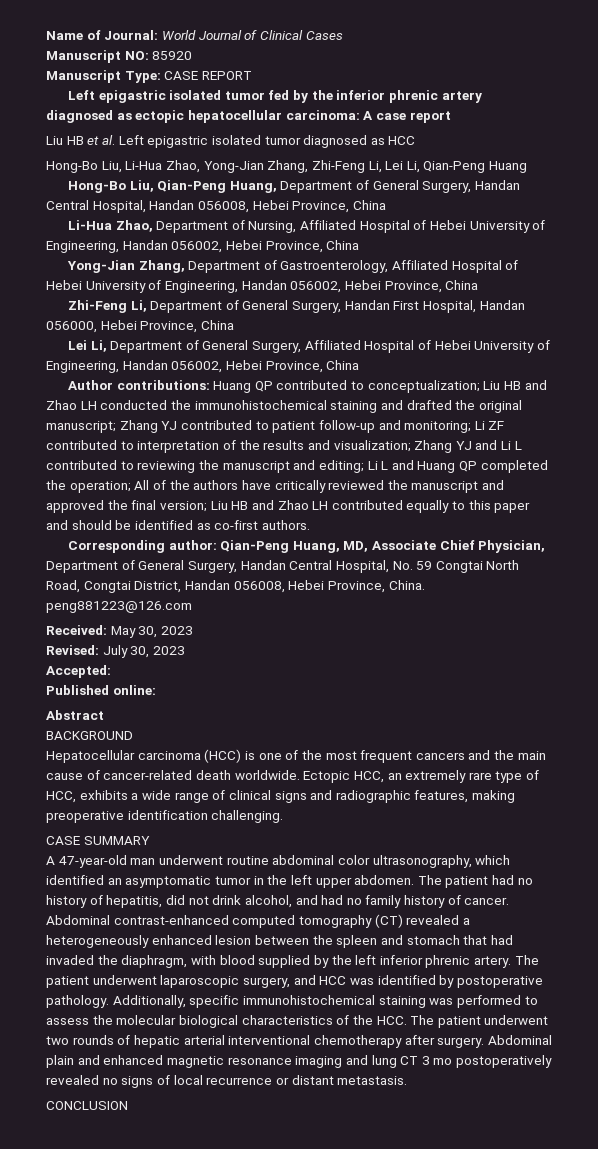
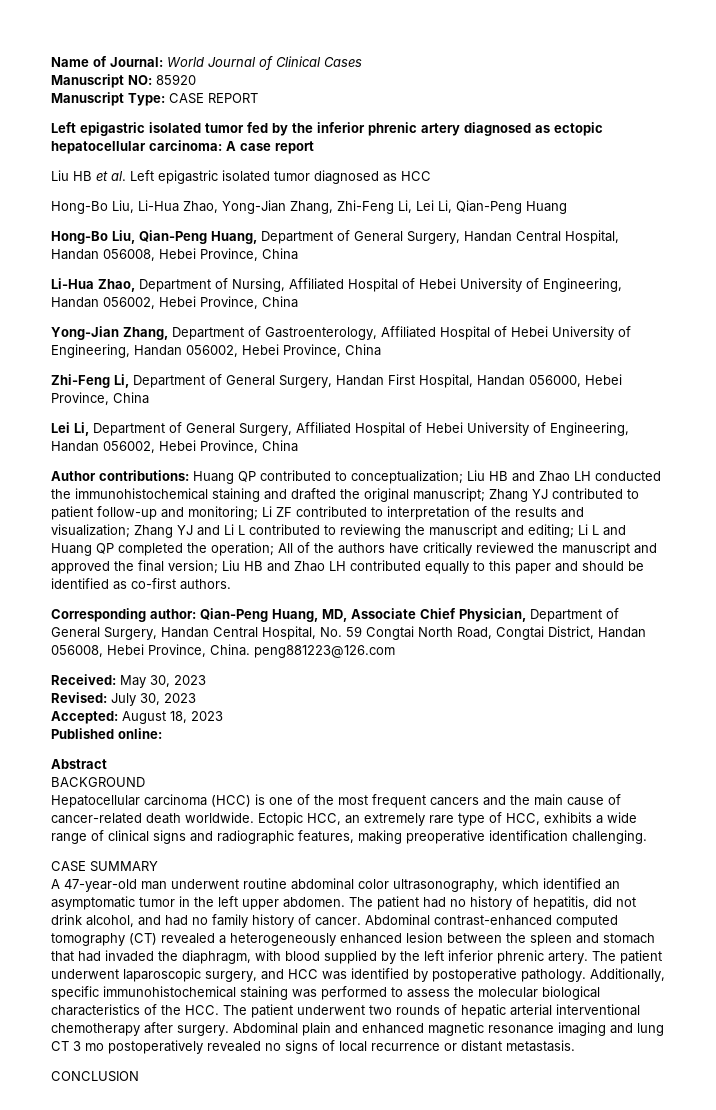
(111, 671) none -> [122,711,223,724] August 18, 2023

